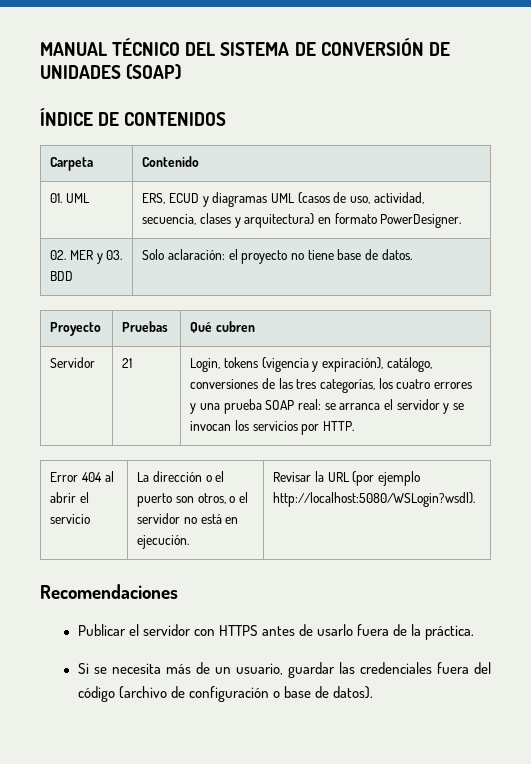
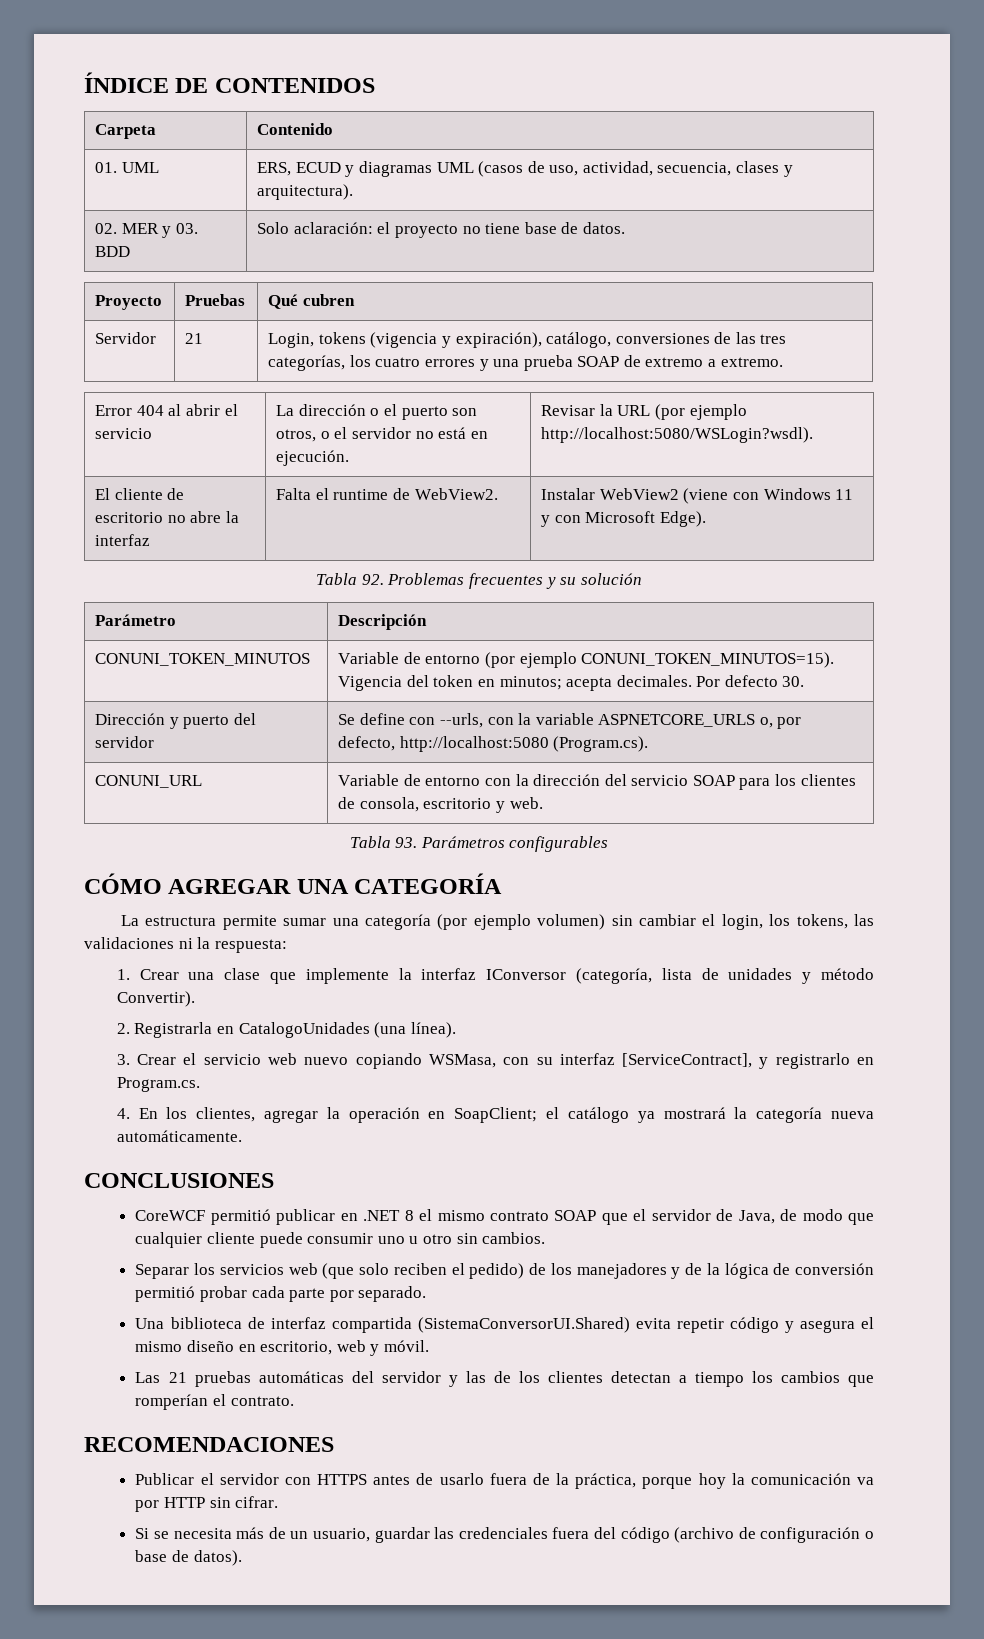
[40,38,450,56] [40,64,182,80] MANUAL TÉCNICO DEL SISTEMA DE CONVERSIÓN DE UNIDADES (SOAP) // -> (84, 82) none
[244,213,462,228] arquitectura) en formato PowerDesigner. -> [257,184,354,200] arquitectura).
[298,399,464,414] [190,420,355,435] real: se arranca el servidor y se invocan los servicios por HTTP. -> [623,355,783,367] de extremo a extremo.
[40,584,178,599] // Recomendaciones -> [95,488,185,500] [95,511,239,523] [95,534,151,546] [276,488,498,500] [541,488,854,504] [541,511,706,527] [316,573,642,589] [95,614,177,626] [338,614,428,630] [95,653,311,666] [338,652,835,668] [338,675,805,691] [95,713,256,729] [95,736,155,748] [338,713,802,729] [338,736,649,752] [95,775,203,788] [338,774,856,790] [338,797,543,813] [349,836,609,852] [84,873,503,894] [120,914,874,930] [84,937,287,953] [116,968,874,984] [116,991,195,1007] [116,1022,456,1038] [116,1053,874,1069] [116,1077,200,1092] [116,1107,875,1123] [116,1130,242,1142] [84,1173,274,1188] [135,1209,875,1225] [135,1232,546,1248] [135,1263,874,1279] [135,1286,427,1302] [135,1317,875,1333] [135,1340,430,1356] [135,1371,874,1387] [135,1394,294,1410] [84,1437,334,1452] // El cliente de escritorio no abre la interfaz | Falta el runtime de WebView2. | Instalar WebView2 (viene con Windows 11 y con Microsoft Edge). // Tabla 92. Problemas frecuentes y su solución // Parámetro | Descripción // CONUNI_TOKEN_MINUTOS | Variable de entorno (por ejemplo CONUNI_TOKEN_MINUTOS=15). Vigencia del token en minutos; acepta decimales. Por defecto 30. // Dirección y puerto del servidor | Se define con --urls, con la variable ASPNETCORE_URLS o, por defecto, http://localhost:5080 (Program.cs). // CONUNI_URL | Variable de entorno con la dirección del servicio SOAP para los clientes de consola, escritorio y web. // Tabla 93. Parámetros configurables // CÓMO AGREGAR UNA CATEGORÍA // La estructura permite sumar una categoría (por ejemplo volumen) sin cambiar el login, los tokens, las validaciones ni la respuesta: // 1. Crear una clase que implemente la interfaz IConversor (categoría, lista de unidades y método Convertir). // 2. Registrarla en CatalogoUnidades (una línea). // 3. Crear el servicio web nuevo copiando WSMasa, con su interfaz [ServiceContract], y registrarlo en Program.cs. // 4. En los clientes, agregar la operación en SoapClient; el catálogo ya mostrará la categoría nueva automáticamente. // CONCLUSIONES // CoreWCF permitió publicar en .NET 8 el mismo contrato SOAP que el servidor de Java, de modo que cualquier cliente puede consumir uno u otro sin cambios. // Separar los servicios web (que solo reciben el pedido) de los manejadores y de la lógica de conversión permitió probar cada parte por separado. // Una biblioteca de interfaz compartida (SistemaConversorUI.Shared) evita repetir código y asegura el mismo diseño en escritorio, web y móvil. // Las 21 pruebas automáticas del servidor y las de los clientes detectan a tiempo los cambios que romperían el contrato. // RECOMENDACIONES
[425,625,475,640] práctica. -> [575,1473,874,1489] [135,1496,279,1512] práctica, porque hoy la comunicación va por HTTP sin cifrar.

